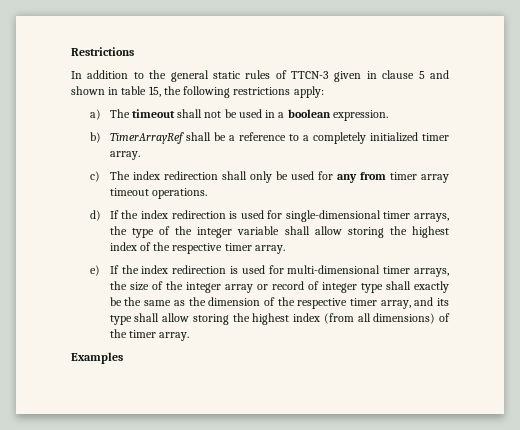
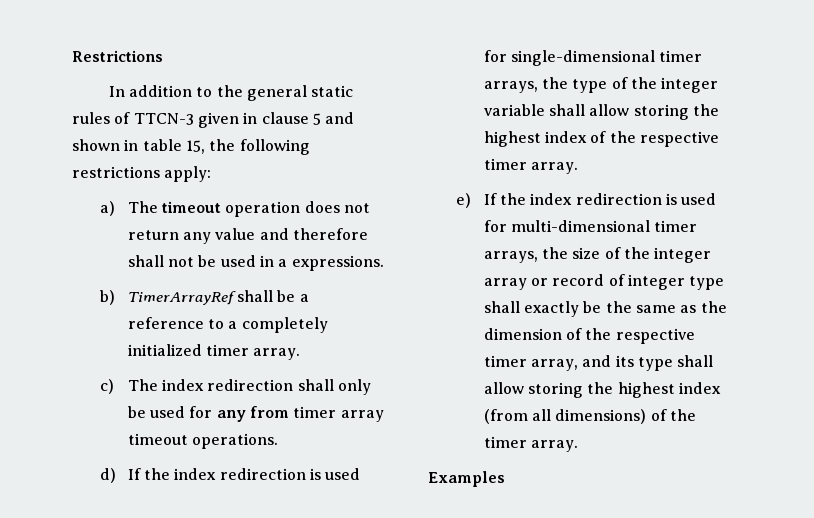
(176, 113) none -> [225,201,371,217] [127,228,369,244] operation does not return any value and therefore
[287,109,388,121] boolean expression. -> [291,255,384,271] expressions.

